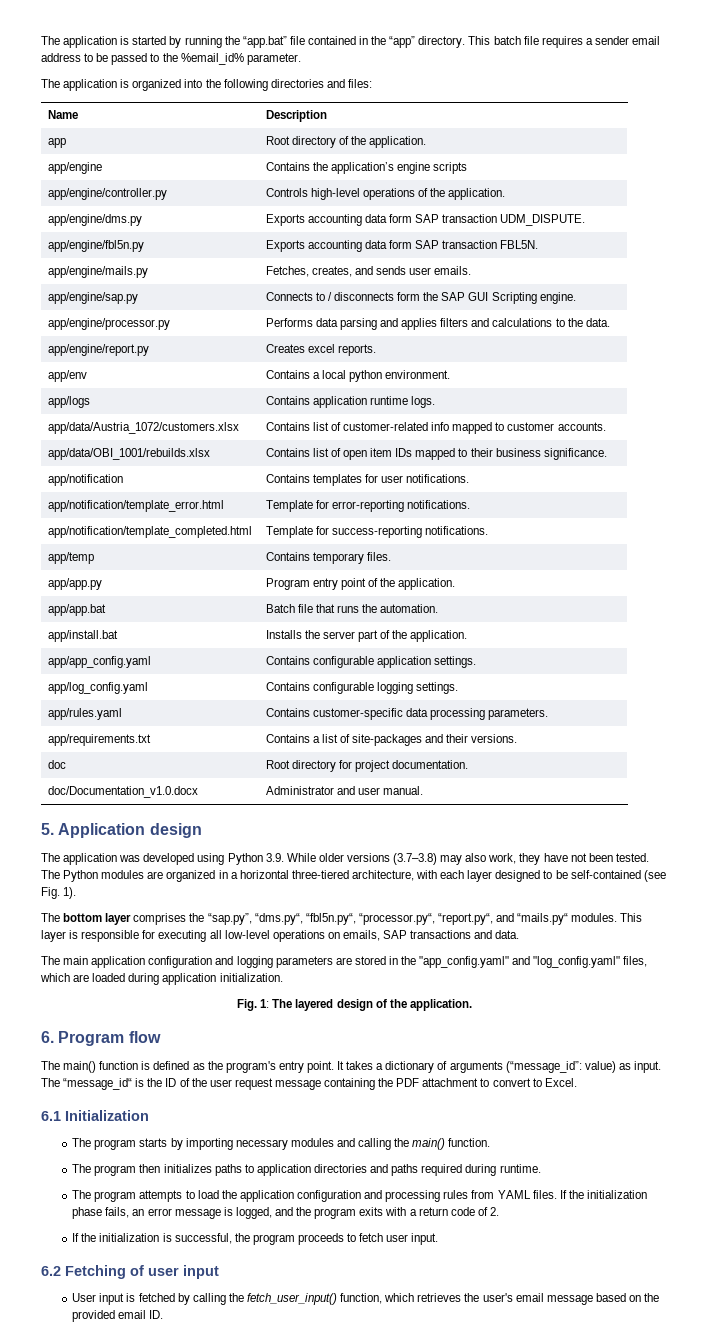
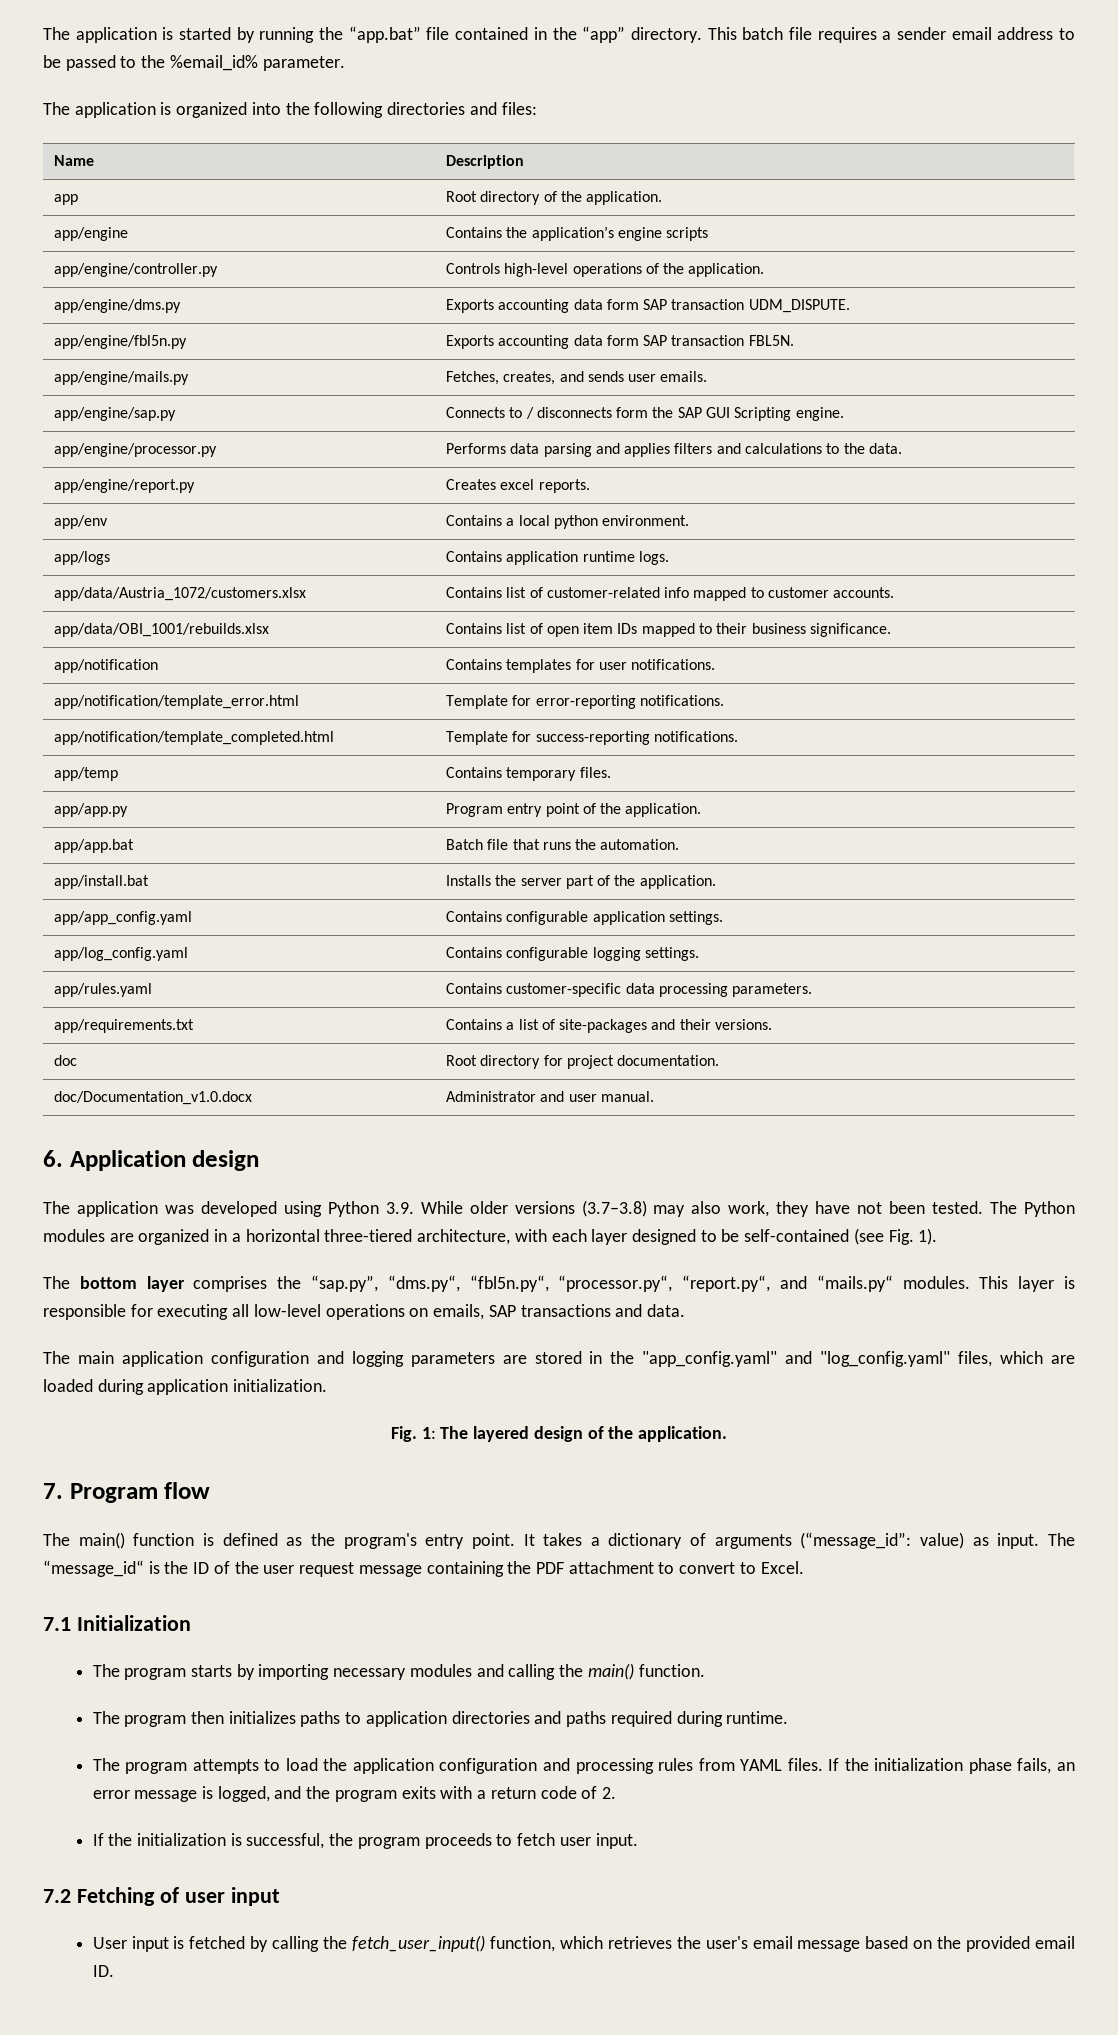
[41,823,54,835] 5. -> [43,1150,63,1167] 6.
[41,1031,54,1043] 6. -> [43,1483,63,1499] 7.
[41,1111,61,1121] 6.1 -> [43,1617,71,1631] 7.1
[41,1266,61,1276] 6.2 -> [43,1889,71,1903] 7.2

